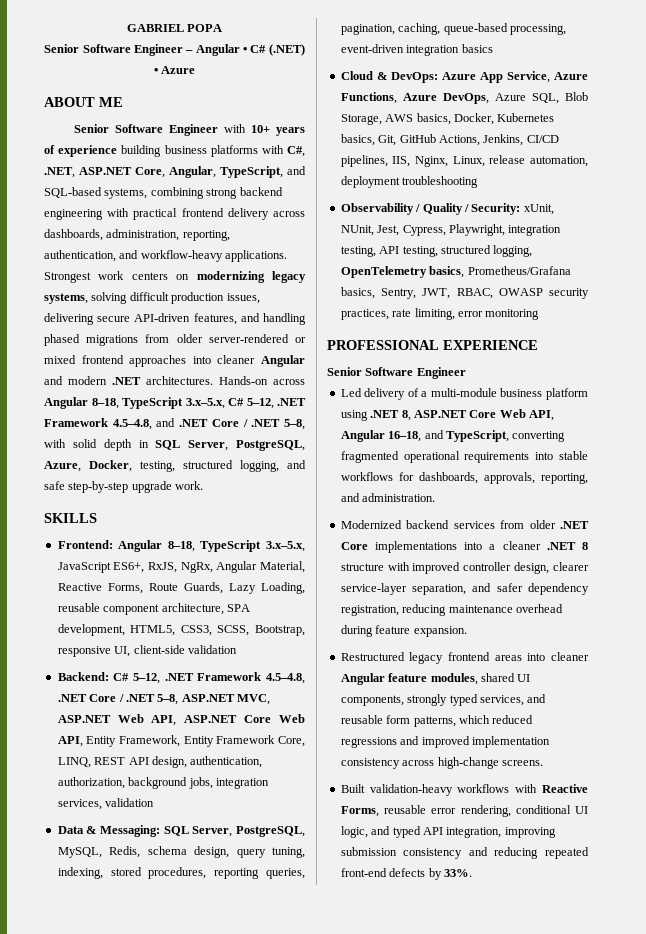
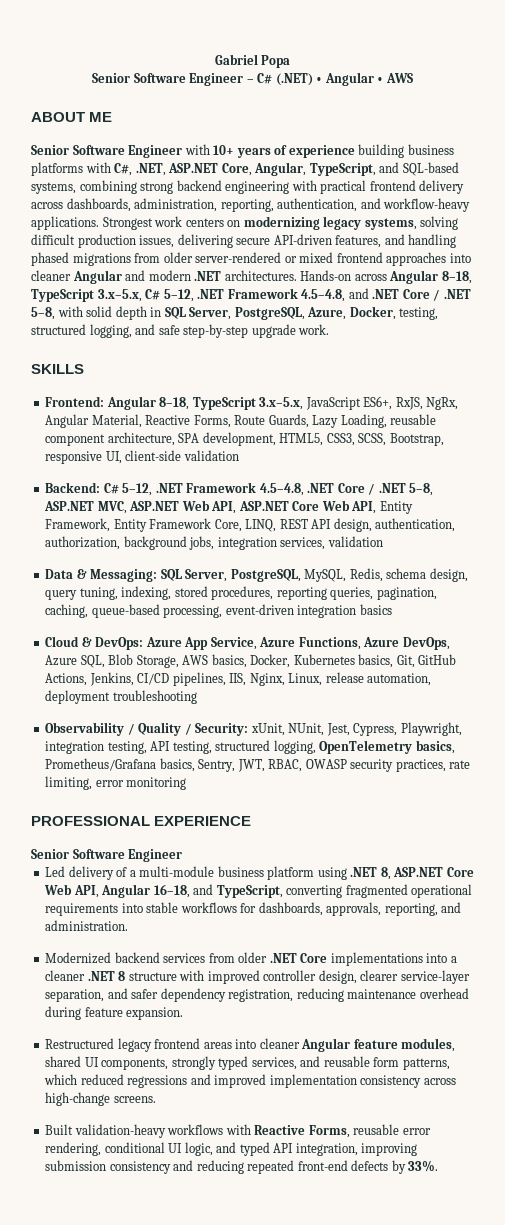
[126,24,223,32] GABRIEL POPA -> [214,54,291,68] Gabriel Popa
[195,44,248,56] Angular • -> (254, 81) none
[161,66,196,74] Azure -> [324,72,413,86] Angular • AWS

